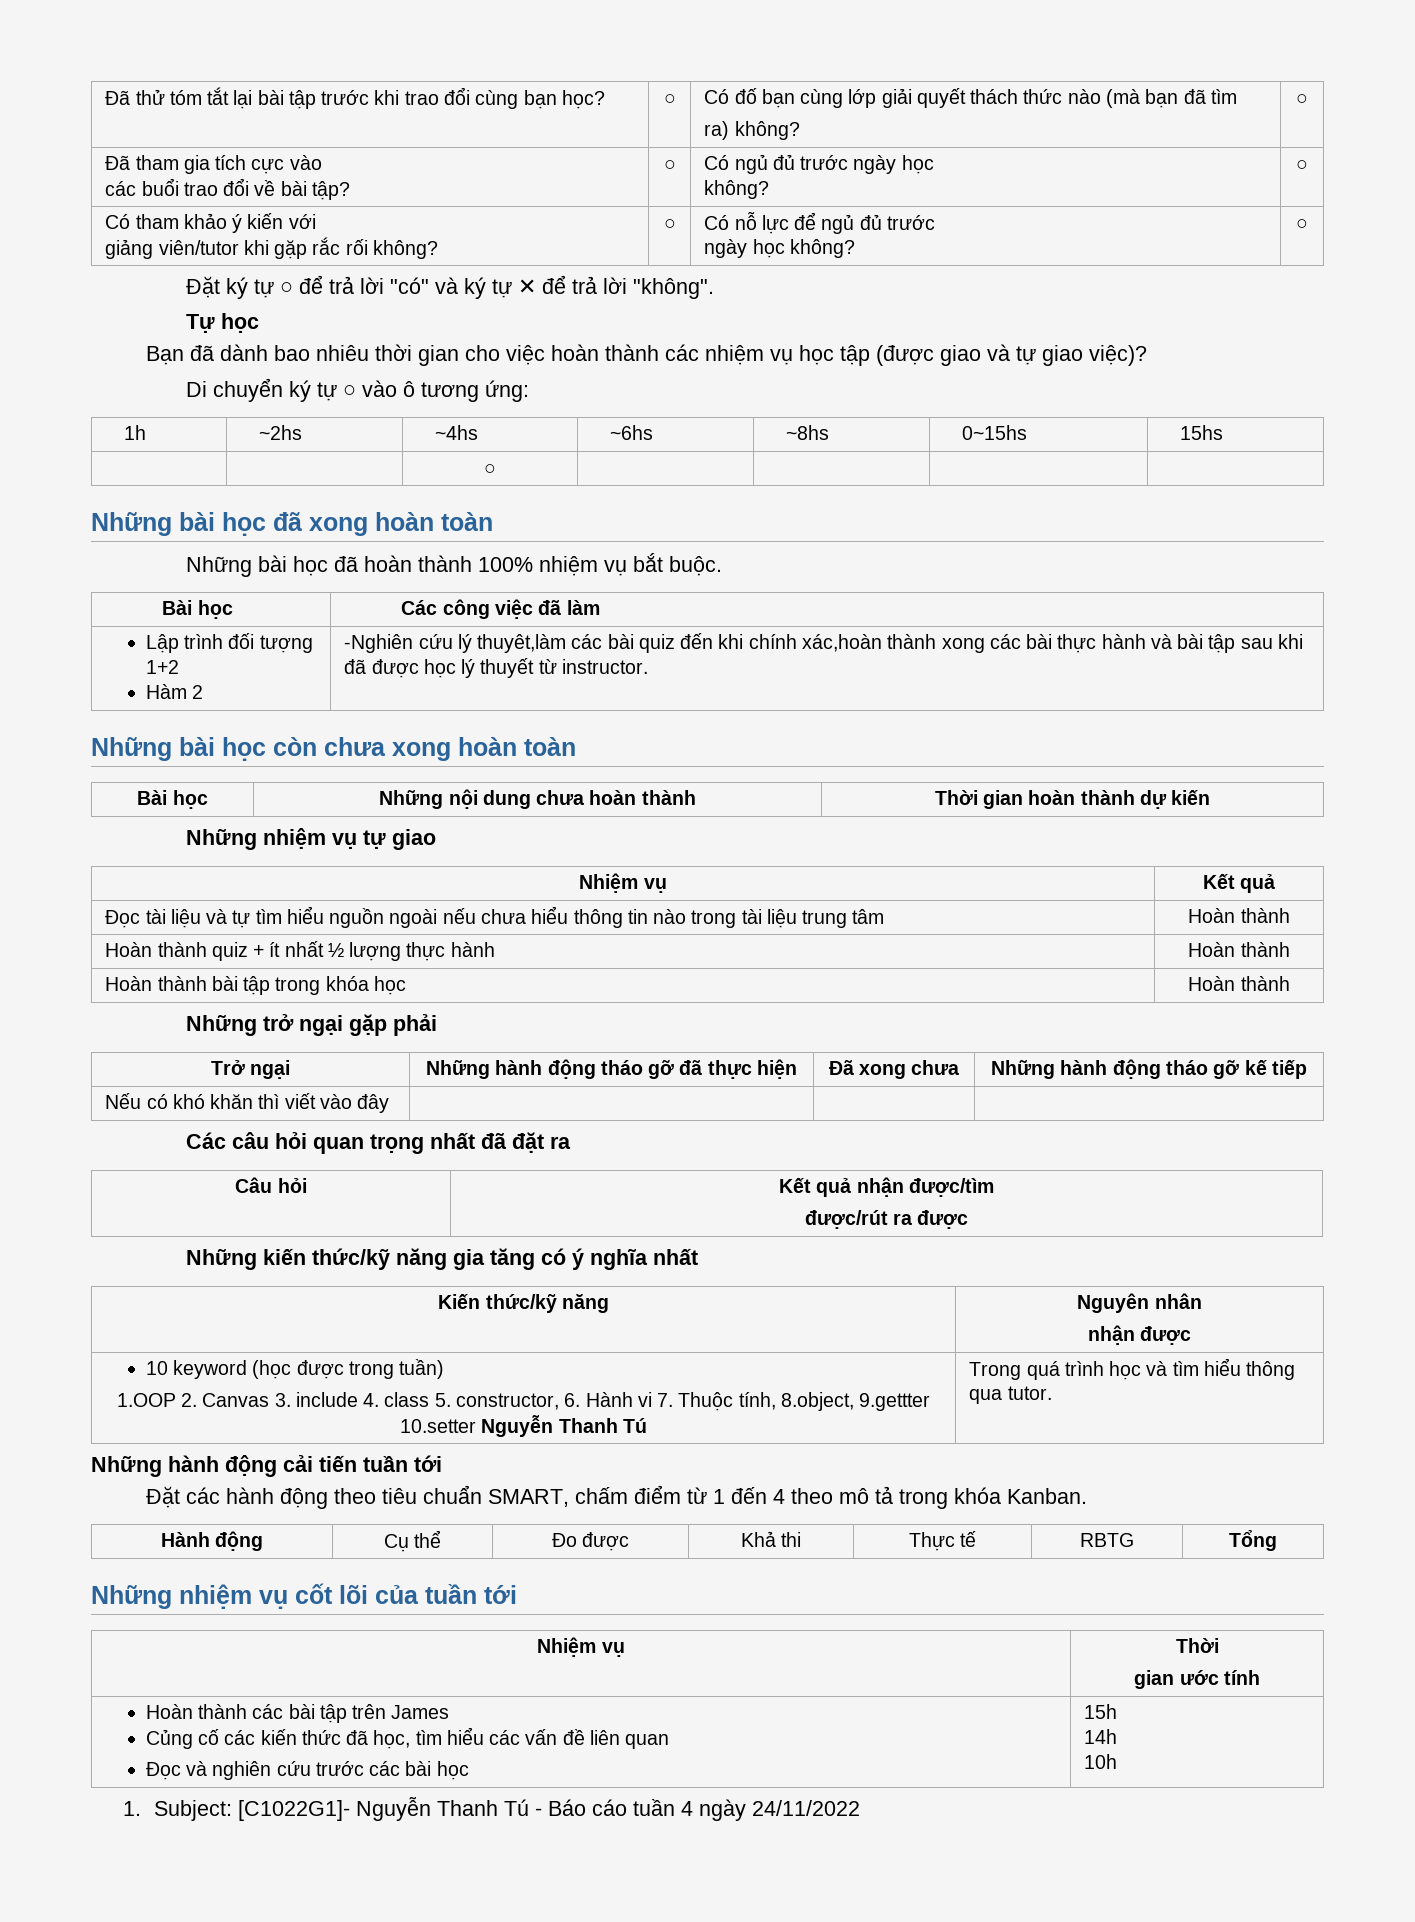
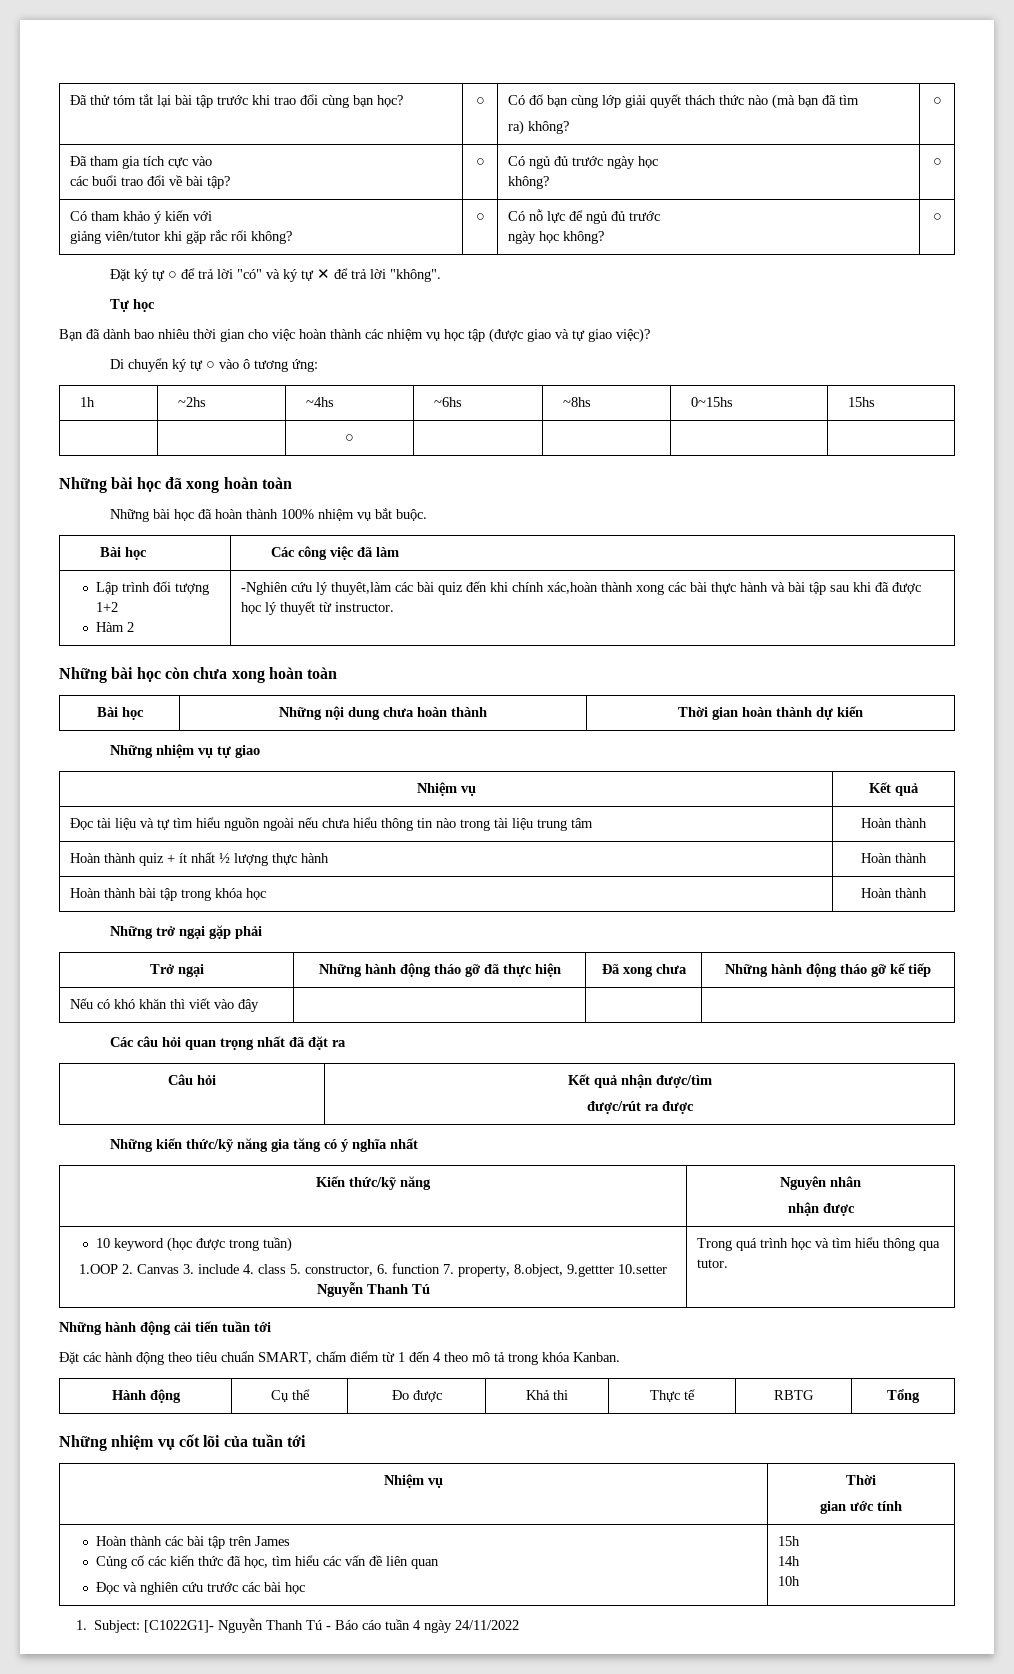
[585,1392,776,1411] Hành vi 7. Thuộc tính, -> [392,1263,510,1277] function 7. property,

